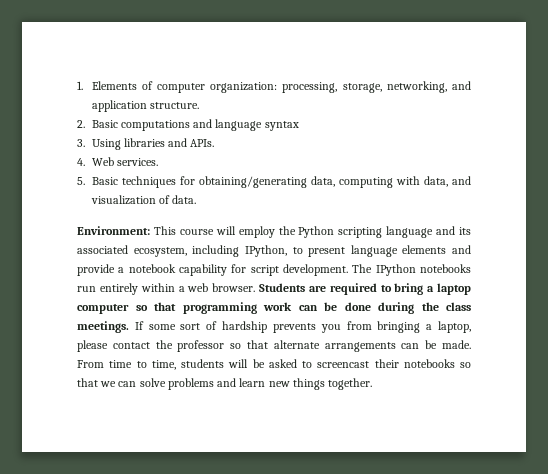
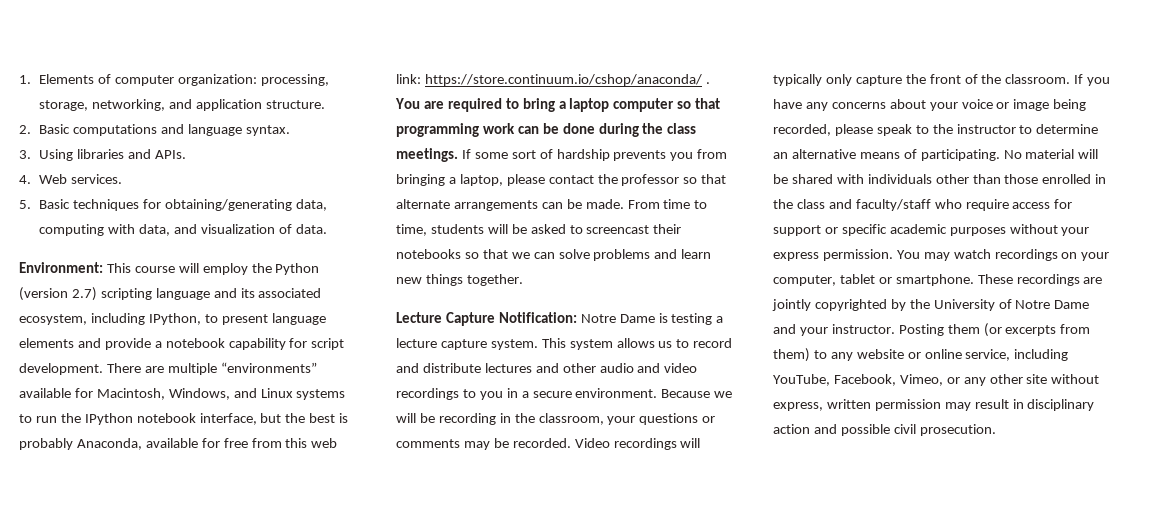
[264,121,299,131] syntax -> [246,125,291,136] syntax.
(335, 232) none -> [19,287,97,301] (version 2.7)
[352,264,471,276] [77,283,305,295] The IPython notebooks run entirely within a web browser. Students -> [106,362,317,375] [19,388,346,400] [19,413,349,425] [19,438,338,450] [396,74,710,86] [395,98,420,109] There are multiple “environments” available for Macintosh, Windows, and Linux systems to run the IPython notebook interface, but the best is probably Anaconda, available for free from this web link: https://store.continuum.io/cshop/anaconda/ . You
(373, 384) none -> [396,312,724,326] [396,338,733,350] [396,363,698,373] [396,388,733,400] [396,413,716,425] [396,438,701,450] [773,74,1111,86] [773,99,1087,111] [773,124,1099,136] [773,149,1099,161] [773,174,1107,184] [773,199,1073,211] [773,224,1090,236] [773,249,1110,261] [773,274,1103,286] [772,299,1090,311] [773,323,1091,337] [773,348,1069,362] [773,374,1100,386] [773,399,1095,411] [773,424,996,436] // Lecture Capture Notification: Notre Dame is testing a lecture capture system. This system allows us to record and distribute lectures and other audio and video recordings to you in a secure environment. Because we will be recording in the classroom, your questions or comments may be recorded. Video recordings will typically only capture the front of the classroom. If you have any concerns about your voice or image being recorded, please speak to the instructor to determine an alternative means of participating. No material will be shared with individuals other than those enrolled in the class and faculty/staff who require access for support or specific academic purposes without your express permission. You may watch recordings on your computer, tablet or smartphone. These recordings are jointly copyrighted by the University of Notre Dame and your instructor. Posting them (or excerpts from them) to any website or online service, including YouTube, Facebook, Vimeo, or any other site without express, written permission may result in disciplinary action and possible civil prosecution.

